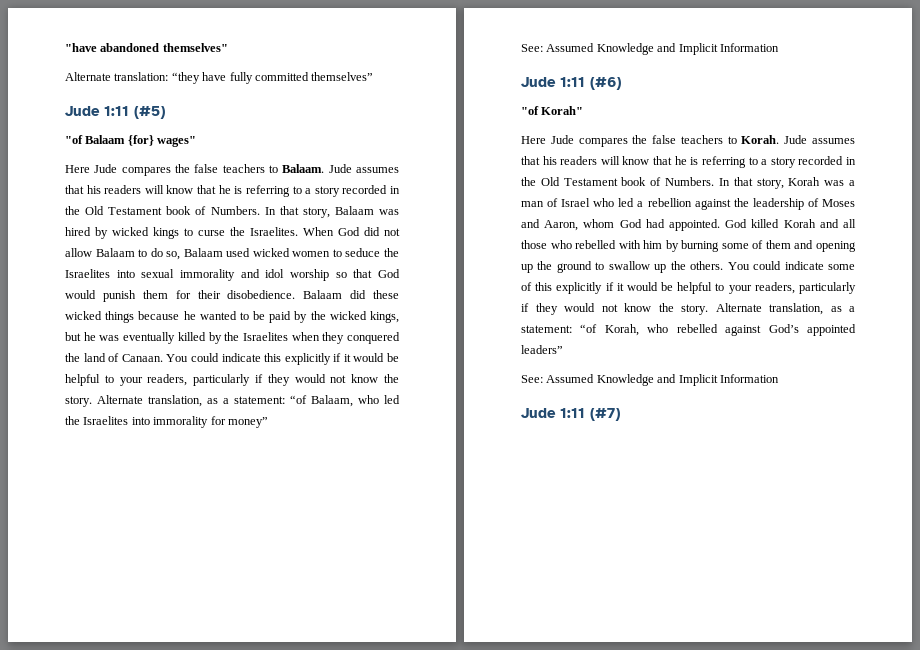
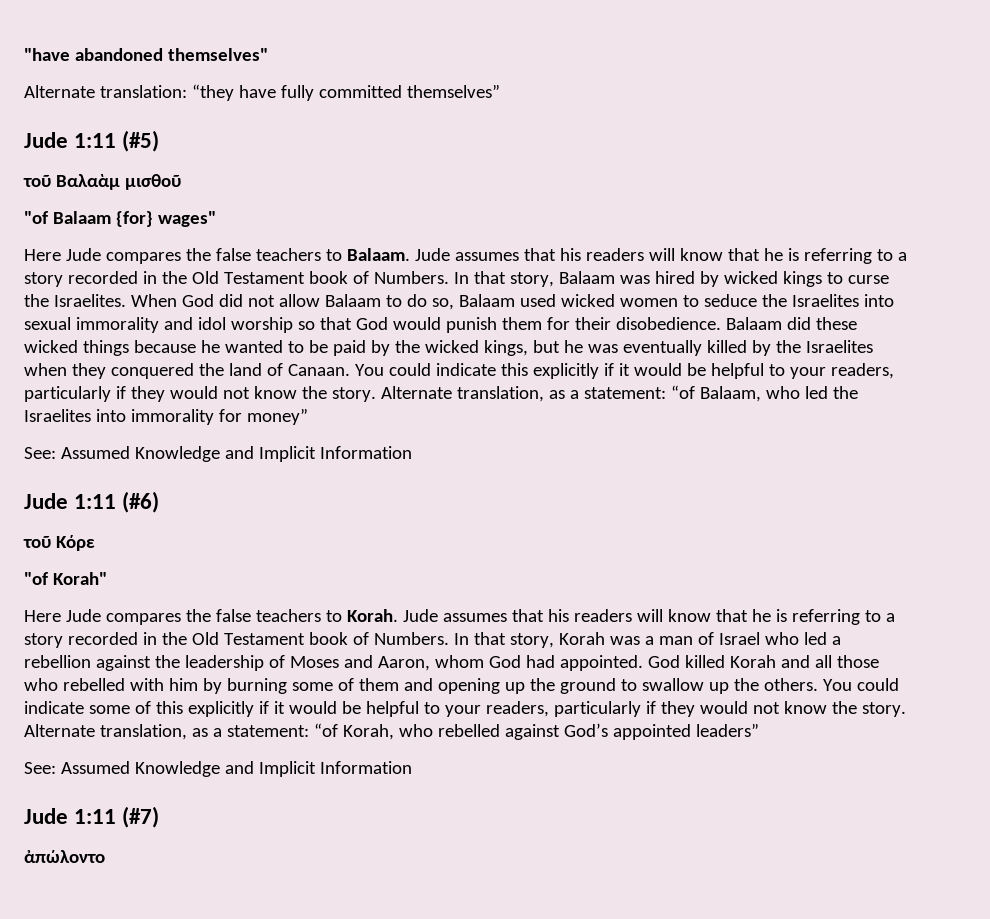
(165, 112) none -> [23,174,181,190] // τοῦ Βαλαὰμ μισθοῦ
(621, 83) none -> [23,535,95,551] // τοῦ Κόρε
(620, 414) none -> [24,850,105,863] // ἀπώλοντο

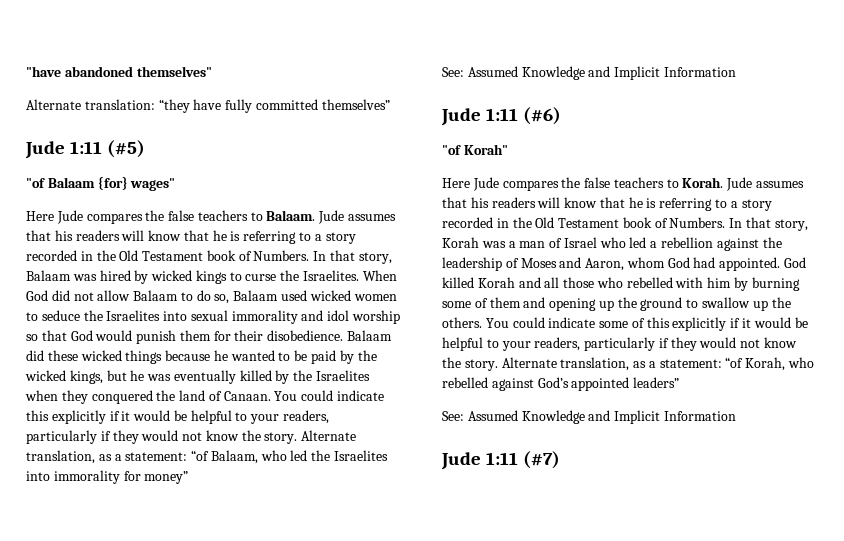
[23,174,181,190] // τοῦ Βαλαὰμ μισθοῦ -> (146, 149) none
[23,535,95,551] // τοῦ Κόρε -> (562, 116) none
[24,850,105,863] // ἀπώλοντο -> (561, 460) none

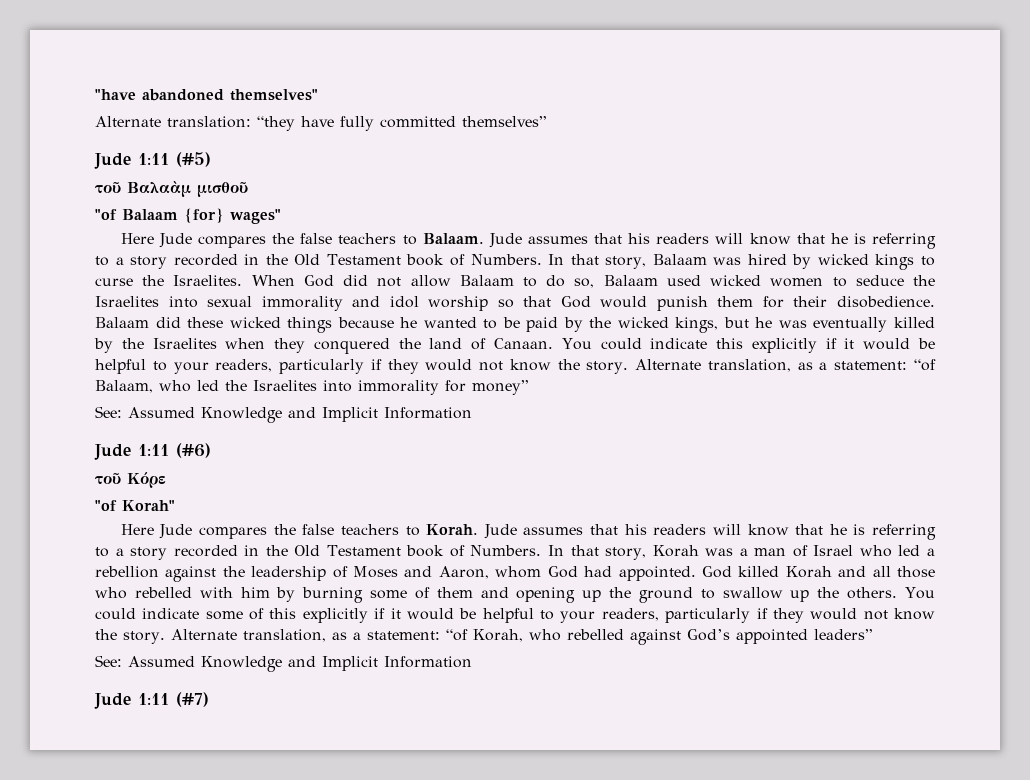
(146, 149) none -> [95,181,248,197] // τοῦ Βαλαὰμ μισθοῦ
(562, 116) none -> [95,472,166,488] // τοῦ Κόρε

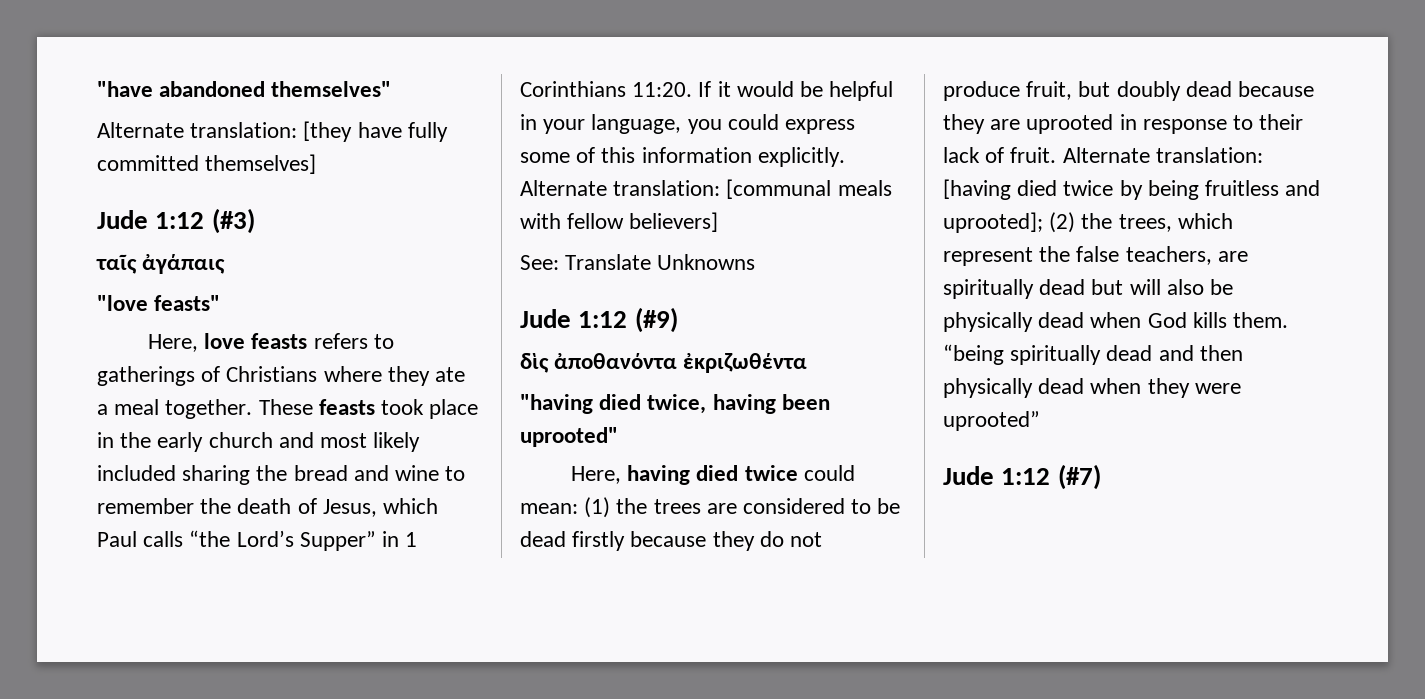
[257,116,295,131] “they -> [303,121,353,142] [they
[462,116,546,127] [94,152,211,169] [95,181,248,197] [95,208,281,224] [120,233,937,249] [95,254,936,270] [95,275,935,288] [95,296,935,311] [95,317,935,333] [94,338,936,354] [95,359,936,374] [95,380,528,395] [95,406,472,423] [94,443,211,460] [95,472,166,488] [95,500,175,511] [120,524,937,540] [95,545,935,560] [95,566,935,582] [95,587,936,603] [95,608,935,623] [95,629,872,645] [95,655,472,672] [94,693,169,709] themselves” // Jude 1:11 (#5) // τοῦ Βαλαὰμ μισθοῦ // "of Balaam {for} wages" // Here Jude compares the false teachers to Balaam. Jude assumes that his readers will know that he is referring to a story recorded in the Old Testament book of Numbers. In that story, Balaam was hired by wicked kings to curse the Israelites. When God did not allow Balaam to do so, Balaam used wicked women to seduce the Israelites into sexual immorality and idol worship so that God would punish them for their disobedience. Balaam did these wicked things because he wanted to be paid by the wicked kings, but he was eventually killed by the Israelites when they conquered the land of Canaan. You could indicate this explicitly if it would be helpful to your readers, particularly if they would not know the story. Alternate translation, as a statement: “of Balaam, who led the Israelites into immorality for money” // See: Assumed Knowledge and Implicit Information // Jude 1:11 (#6) // τοῦ Κόρε // "of Korah" // Here Jude compares the false teachers to Korah. Jude assumes that his readers will know that he is referring to a story recorded in the Old Testament book of Numbers. In that story, Korah was a man of Israel who led a rebellion against the leadership of Moses and Aaron, whom God had appointed. God killed Korah and all those who rebelled with him by burning some of them and opening up the ground to swallow up the others. You could indicate some of this explicitly if it would be helpful to your readers, particularly if they would not know the story. Alternate translation, as a statement: “of Korah, who rebelled against God’s appointed leaders” // See: Assumed Knowledge and Implicit Information // Jude 1:11 -> [205,154,317,174] [97,208,255,234] [96,254,226,274] [97,295,221,311] [148,333,394,352] [97,366,466,386] [97,399,479,419] [97,432,421,452] [97,465,466,485] [97,498,439,517] [97,530,418,551] [520,81,894,101] [520,114,856,134] [520,147,845,167] [520,179,892,199] [520,212,719,232] [520,254,756,270] [520,307,678,333] [520,353,808,373] [520,394,830,414] [520,427,618,447] [571,465,855,485] [520,497,901,518] [520,531,823,551] [943,81,1315,101] [943,114,1304,134] [943,147,1263,163] [943,179,1321,200] [943,212,1233,233] [943,246,1248,266] [943,279,1234,299] [943,312,1289,332] [943,344,1243,365] [943,378,1241,398] [943,411,1040,431] [943,466,1051,485] themselves] // Jude 1:12 (#3) // ταῖς ἀγάπαις // "love feasts" // Here, love feasts refers to gatherings of Christians where they ate a meal together. These feasts took place in the early church and most likely included sharing the bread and wine to remember the death of Jesus, which Paul calls “the Lord’s Supper” in 1 Corinthians 11:20. If it would be helpful in your language, you could express some of this information explicitly. Alternate translation: [communal meals with fellow believers] // See: Translate Unknowns // Jude 1:12 (#9) // δὶς ἀποθανόντα ἐκριζωθέντα // "having died twice, having been uprooted" // Here, having died twice could mean: (1) the trees are considered to be dead firstly because they do not produce fruit, but doubly dead because they are uprooted in response to their lack of fruit. Alternate translation: [having died twice by being fruitless and uprooted]; (2) the trees, which represent the false teachers, are spiritually dead but will also be physically dead when God kills them. “being spiritually dead and then physically dead when they were uprooted” // Jude 1:12

